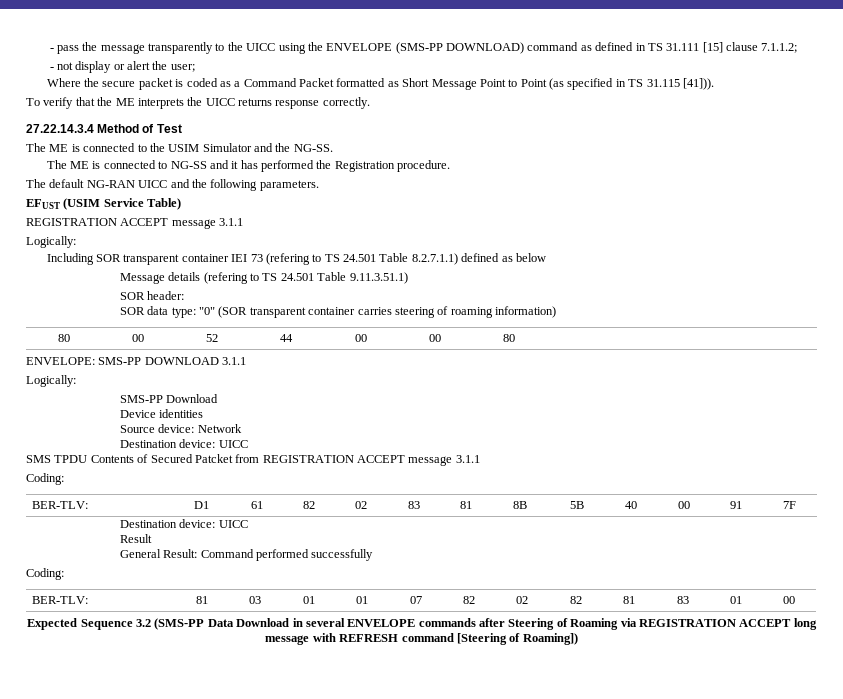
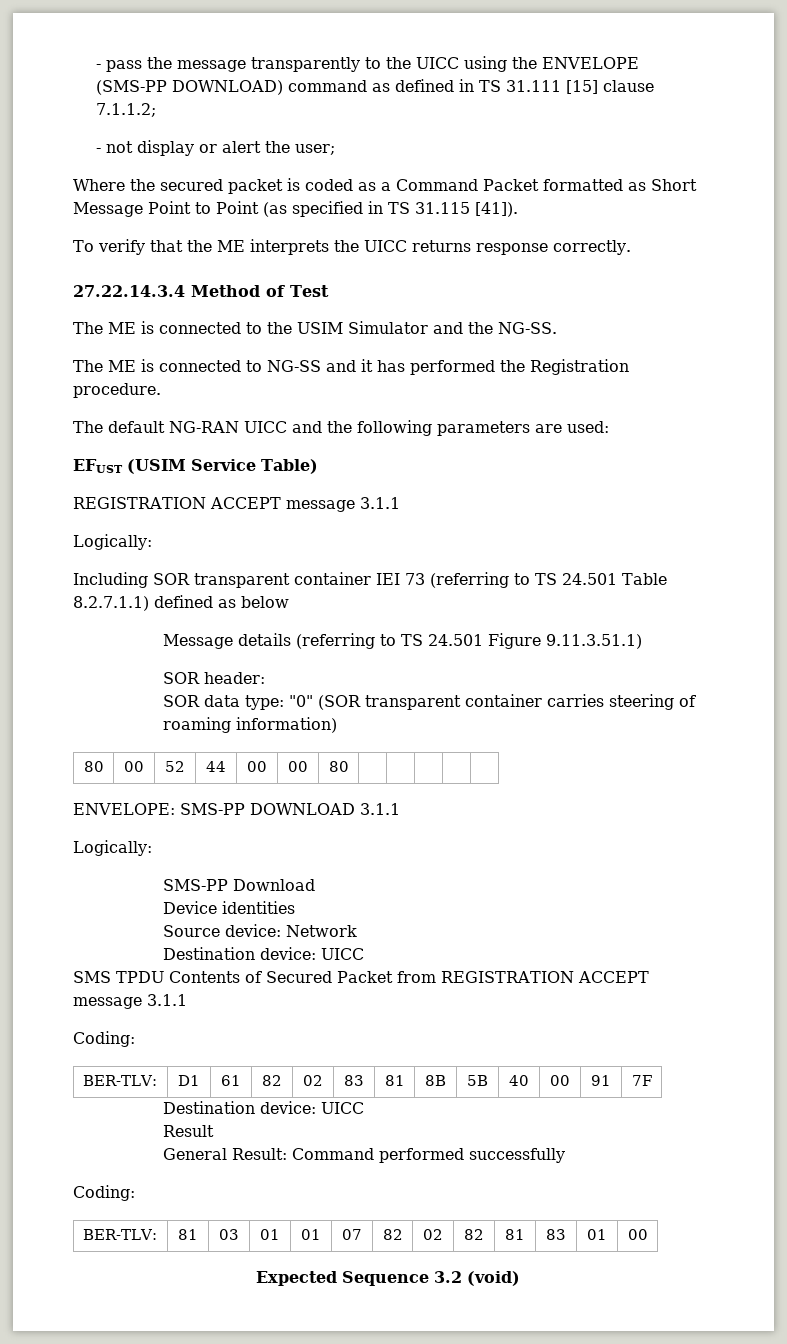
[102,81,136,87] secure -> [160,179,223,191] secured
[682,78,714,90] [41])). -> [475,202,518,217] [41]).
[259,180,319,191] parameters. -> [437,421,609,436] parameters are used:
[265,253,310,265] (refering -> [430,572,509,588] (referring
[203,272,347,284] (refering to TS 24.501 Table -> [295,633,541,649] (referring to TS 24.501 Figure
[194,454,233,463] Patcket -> [337,971,393,983] Packet
[154,618,817,630] [265,633,578,645] (SMS-PP Data Download in several ENVELOPE commands after Steering of Roaming via REGISTRATION ACCEPT long message with REFRESH command [Steering of Roaming]) -> [467,1271,520,1286] (void)

